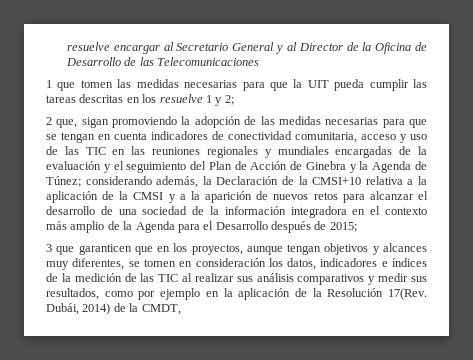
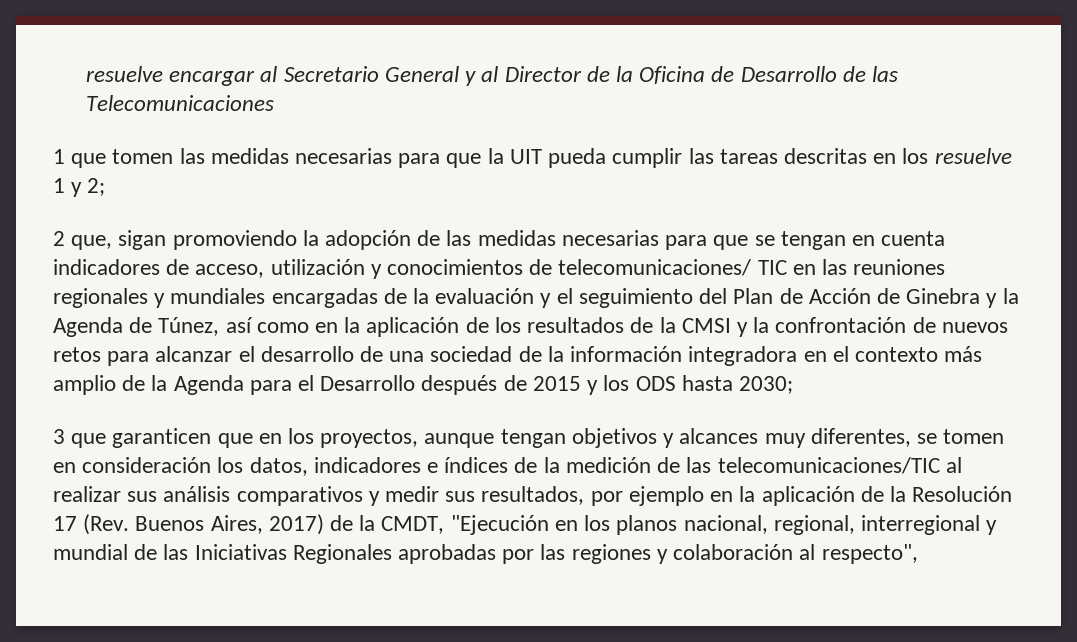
[228,131,427,143] [46,146,79,155] conectividad comunitaria, acceso y uso de las -> [195,259,752,279] acceso, utilización y conocimientos de telecomunicaciones/
[46,176,428,188] [46,191,253,203] Túnez; considerando además, la Declaración de la CMSI+10 relativa a la aplicación de la CMSI y a la aparición -> [158,317,907,337] Túnez, así como en la aplicación de los resultados de la CMSI y la confrontación
[329,222,357,232] 2015; -> [532,375,793,395] 2015 y los ODS hasta 2030;
[158,274,179,282] TIC -> [717,457,940,474] telecomunicaciones/TIC
[104,291,133,297] como -> (585, 495) none
[387,288,427,300] [46,303,181,315] 17(Rev. Dubái, 2014) de la CMDT, -> [53,514,998,535] [53,544,918,564] 17 (Rev. Buenos Aires, 2017) de la CMDT, "Ejecución en los planos nacional, regional, interregional y mundial de las Iniciativas Regionales aprobadas por las regiones y colaboración al respecto",

